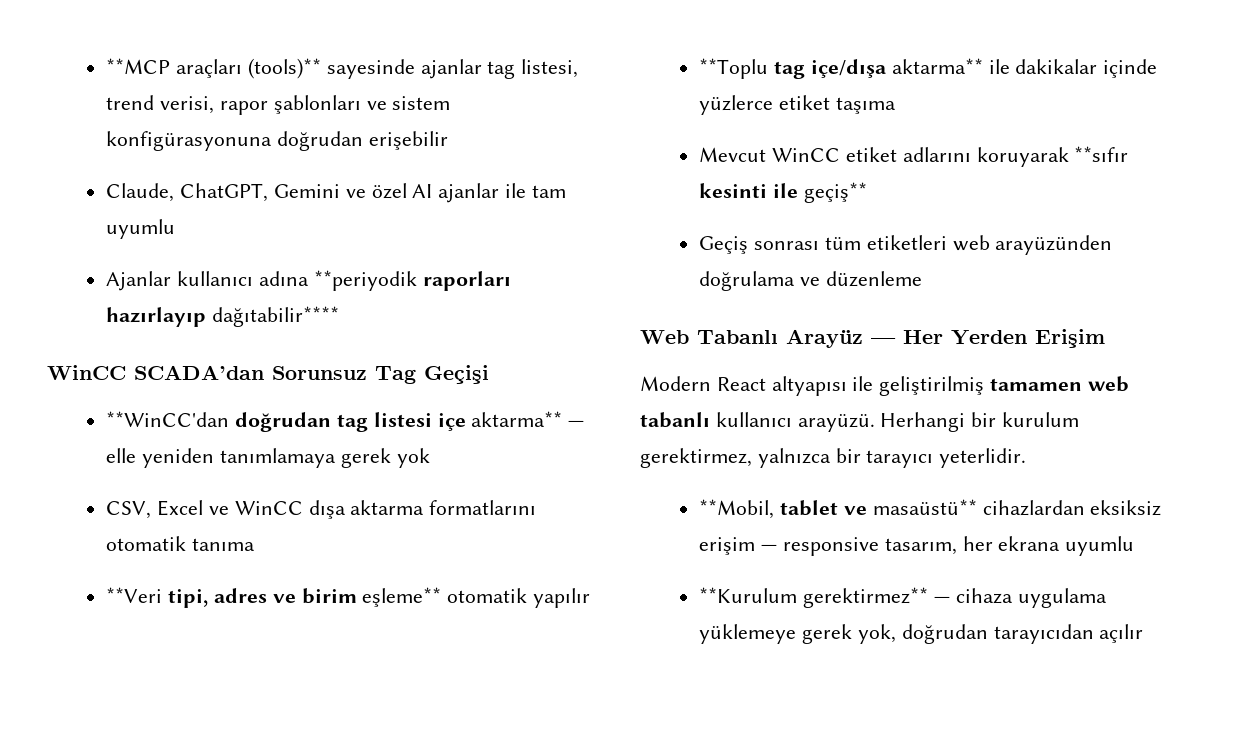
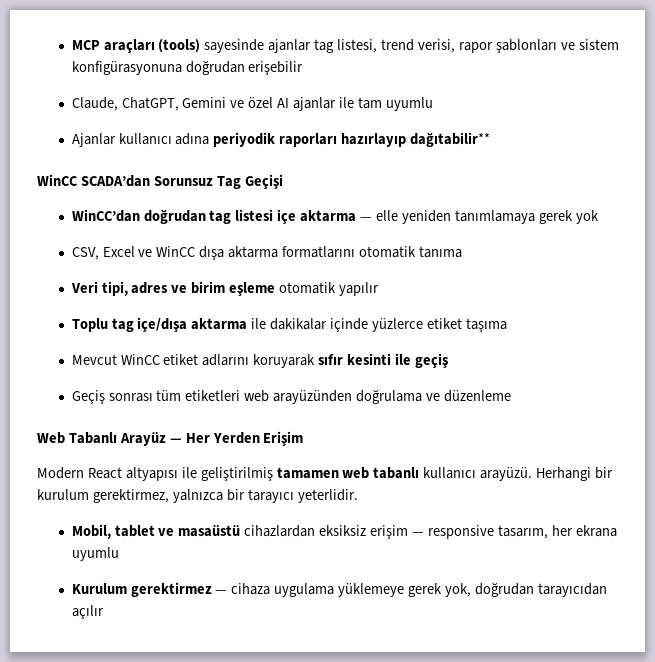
[106,58,321,79] **MCP araçları (tools)** -> [71,39,201,53] MCP araçları (tools)
[313,270,417,291] **periyodik -> [213,132,276,147] periyodik
[212,306,340,327] dağıtabilir**** -> [410,132,491,147] dağıtabilir**
[106,411,230,427] **WinCC'dan -> [71,209,140,222] WinCC’dan
[471,411,563,427] aktarma** -> [300,210,357,222] aktarma
[106,587,163,603] **Veri -> [70,281,98,293] Veri
[362,587,442,607] eşleme** -> [229,282,276,296] eşleme
[699,58,769,79] **Toplu -> [71,318,108,332] Toplu
[891,58,983,74] aktarma** -> [191,318,248,330] aktarma
[1074,146,1129,162] **sıfır -> [318,354,344,365] sıfır
[803,182,867,203] geçiş** -> [414,353,449,368] geçiş
[699,499,775,519] **Mobil, -> [71,524,111,539] Mobil,
[872,499,977,515] masaüstü** -> [178,525,241,537] masaüstü
[699,587,929,608] **Kurulum gerektirmez** -> [71,582,212,597] Kurulum gerektirmez

